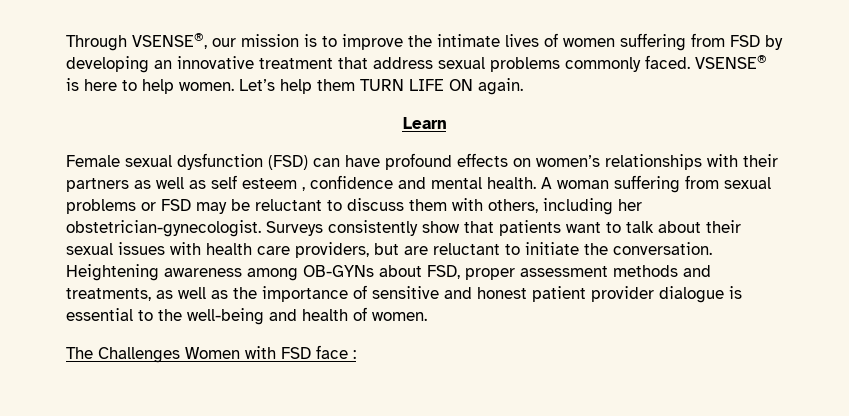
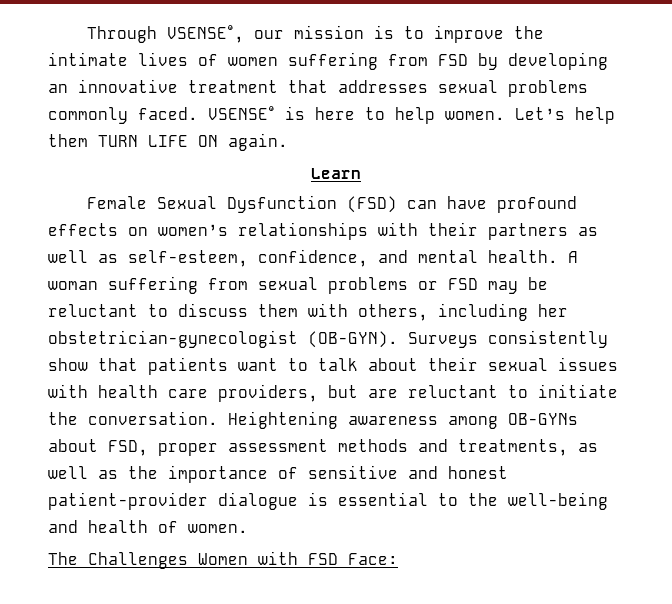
[373,57,433,69] address -> [338,80,428,93] addresses
[125,153,263,170] sexual dysfunction -> [157,195,338,213] Sexual Dysfunction
[211,175,393,191] self esteem , confidence -> [128,249,368,267] self-esteem, confidence,
[66,220,261,237] obstetrician-gynecologist. -> [48,330,398,348] obstetrician-gynecologist (OB-GYN).
[532,286,654,302] patient provider -> [48,492,208,510] patient-provider
[316,345,356,359] face : -> [348,553,398,565] Face:

